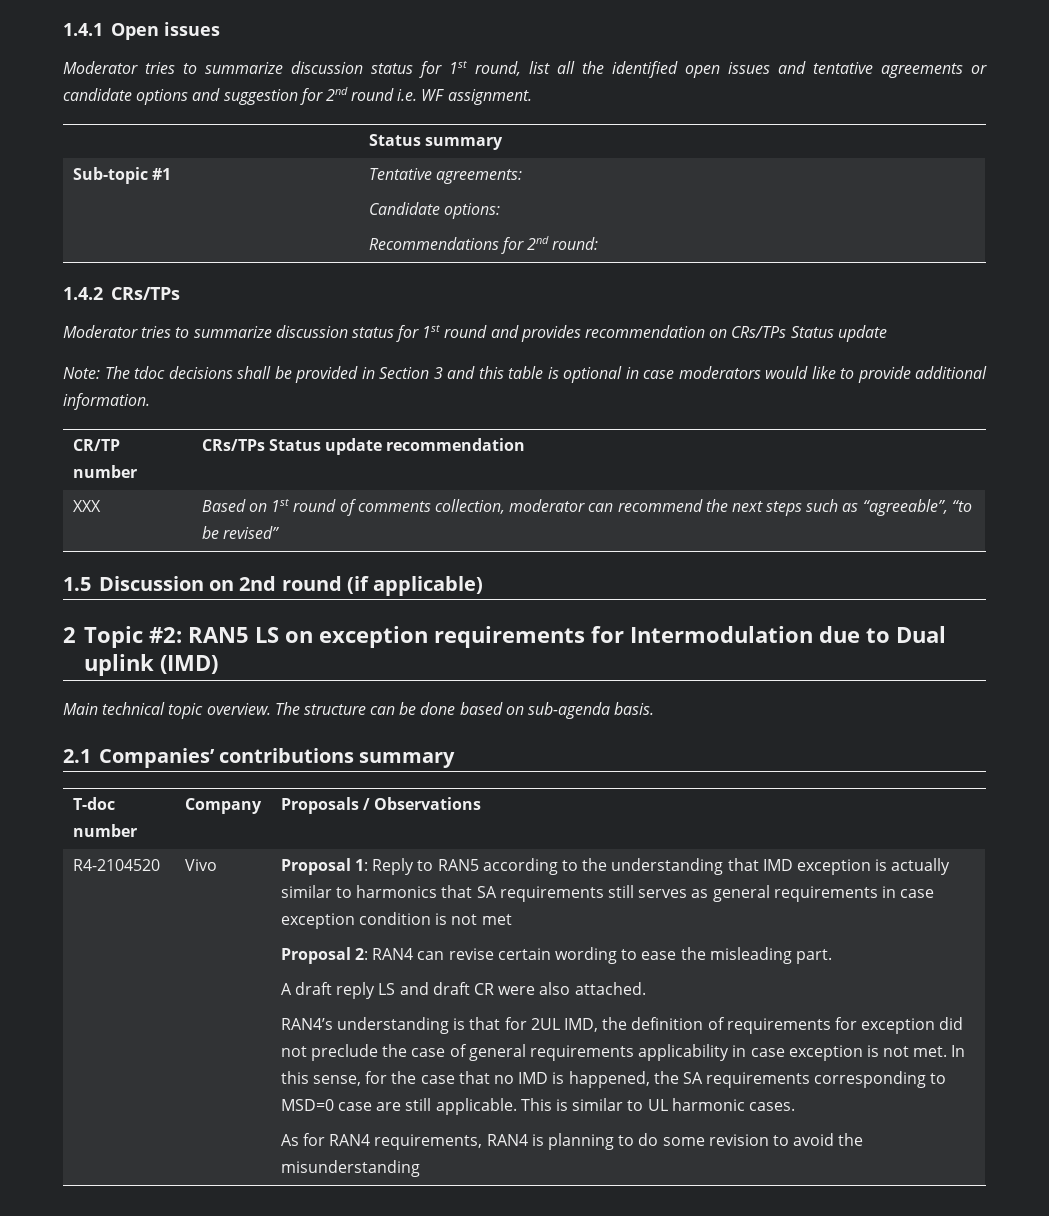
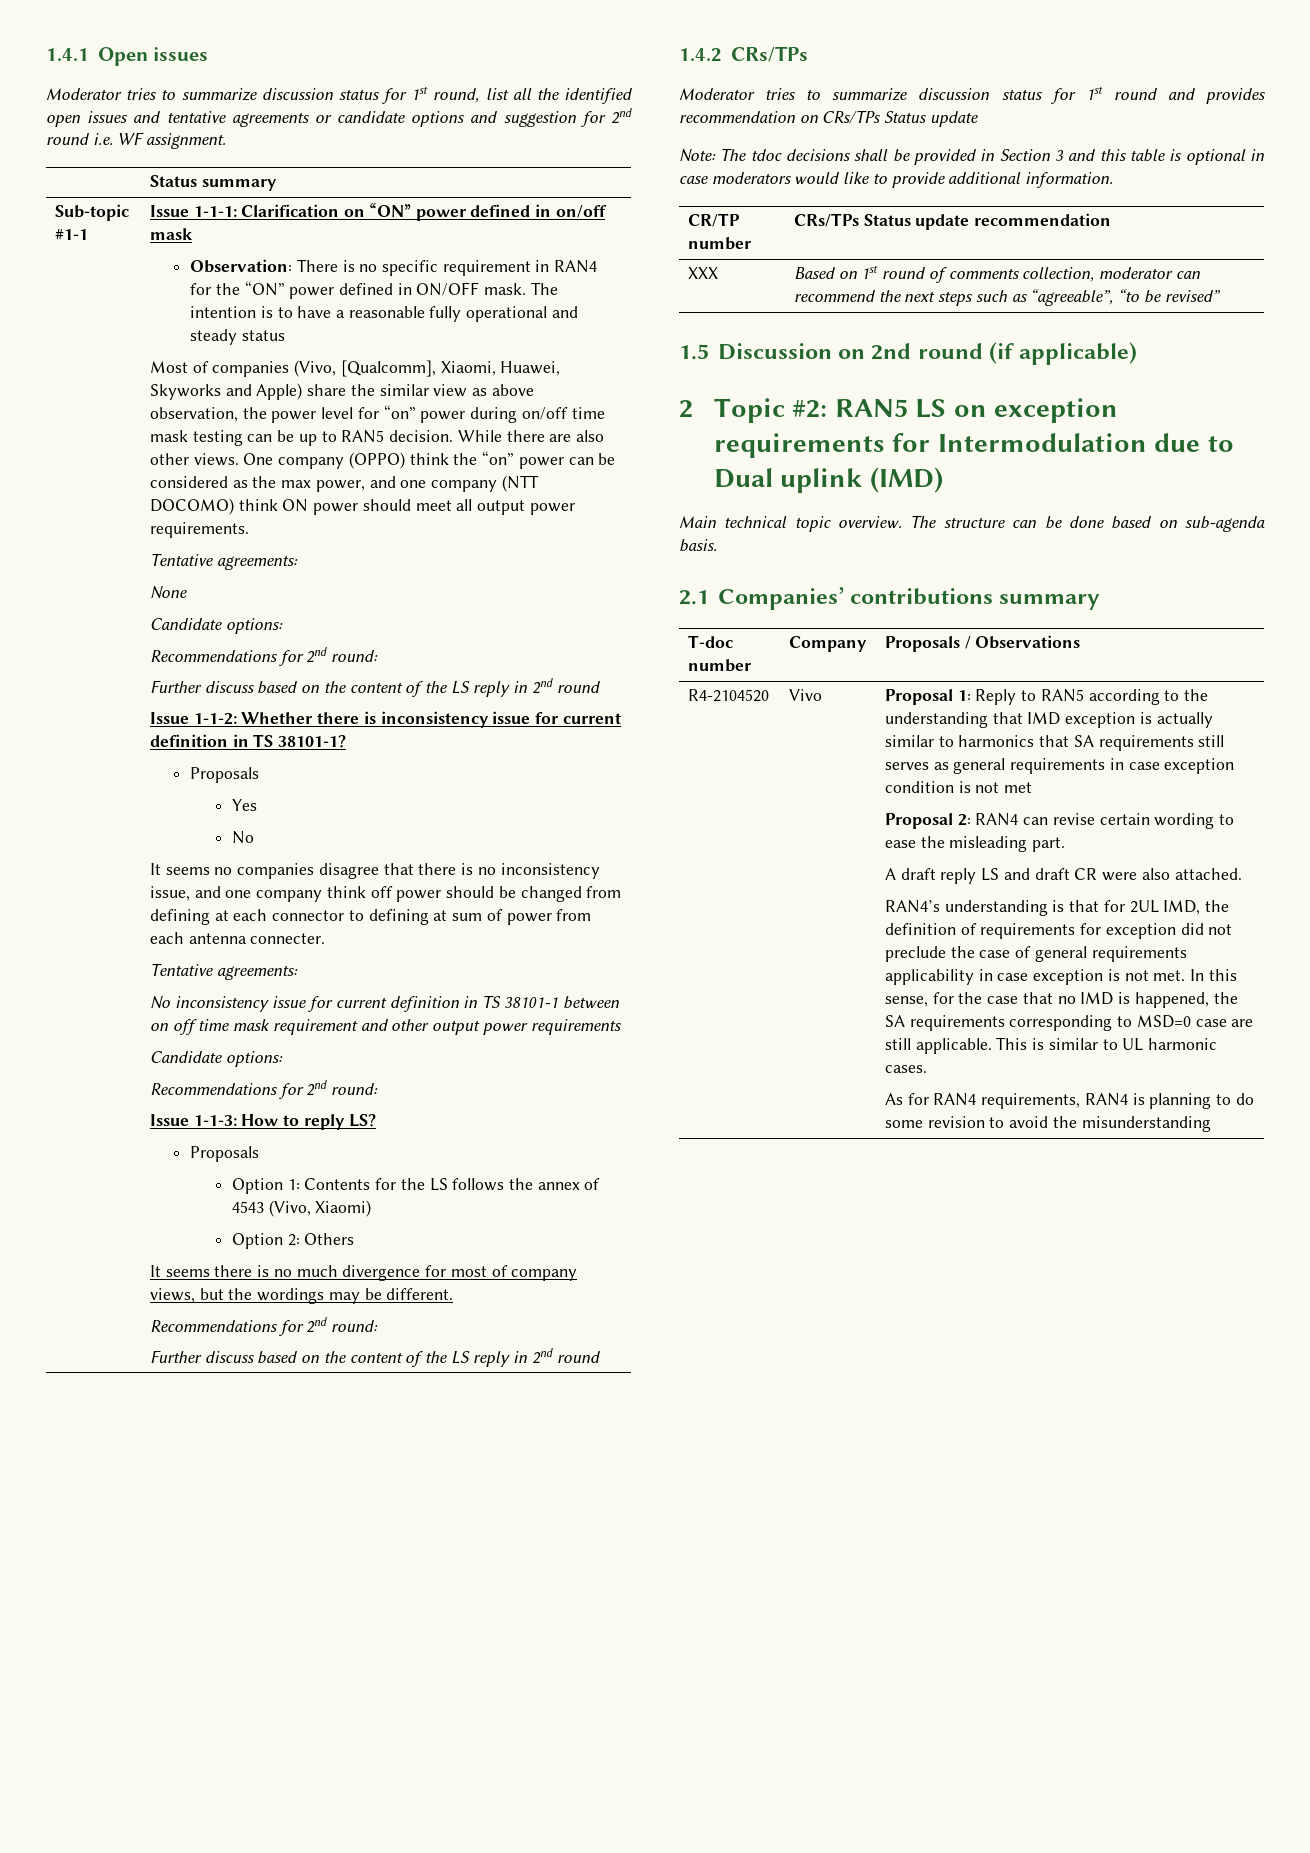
[152,168,172,180] [368,168,523,184] [368,202,501,219] [368,236,599,254] #1 | Tentative agreements: // Candidate options: // Recommendations for 2nd round: -> [54,229,88,240] [149,203,607,221] [149,228,193,240] [190,259,598,276] [190,281,558,299] [190,306,578,322] [190,329,285,345] [149,360,561,377] [149,383,534,400] [149,405,605,423] [149,430,604,446] [149,451,616,469] [149,475,539,492] [149,498,575,515] [149,522,249,538] [149,553,298,570] [149,586,187,599] [149,618,283,634] [149,647,379,666] [149,678,601,697] [149,711,621,728] [149,734,347,748] [190,767,260,783] [231,799,257,811] [231,831,254,844] [149,863,600,879] [149,886,622,902] [149,909,592,925] [149,932,326,944] [149,963,298,980] [149,995,620,1012] [149,1019,621,1035] [149,1051,283,1067] [149,1080,379,1099] [149,1114,376,1130] [190,1146,260,1162] [231,1178,601,1194] [231,1200,372,1217] [231,1233,355,1249] [149,1265,578,1281] [149,1288,454,1304] [149,1317,379,1336] [149,1348,601,1367] #1-1 | Issue 1-1-1: Clarification on “ON” power defined in on/off mask // Observation: There is no specific requirement in RAN4 for the “ON” power defined in ON/OFF mask. The intention is to have a reasonable fully operational and steady status // Most of companies (Vivo, [Qualcomm], Xiaomi, Huawei, Skyworks and Apple) share the similar view as above observation, the power level for “on” power during on/off time mask testing can be up to RAN5 decision. While there are also other views. One company (OPPO) think the “on” power can be considered as the max power, and one company (NTT DOCOMO) think ON power should meet all output power requirements. // Tentative agreements: // None // Candidate options: // Recommendations for 2nd round: // Further discuss based on the content of the LS reply in 2nd round // Issue 1-1-2: Whether there is inconsistency issue for current definition in TS 38101-1? // Proposals // Yes // No // It seems no companies disagree that there is no inconsistency issue, and one company think off power should be changed from defining at each connector to defining at sum of power from each antenna connecter. // Tentative agreements: // No inconsistency issue for current definition in TS 38101-1 between on off time mask requirement and other output power requirements // Candidate options: // Recommendations for 2nd round: // Issue 1-1-3: How to reply LS? // Proposals // Option 1: Contents for the LS follows the annex of 4543 (Vivo, Xiaomi) // Option 2: Others // It seems there is no much divergence for most of company views, but the wordings may be different. // Recommendations for 2nd round: // Further discuss based on the content of the LS reply in 2nd round

